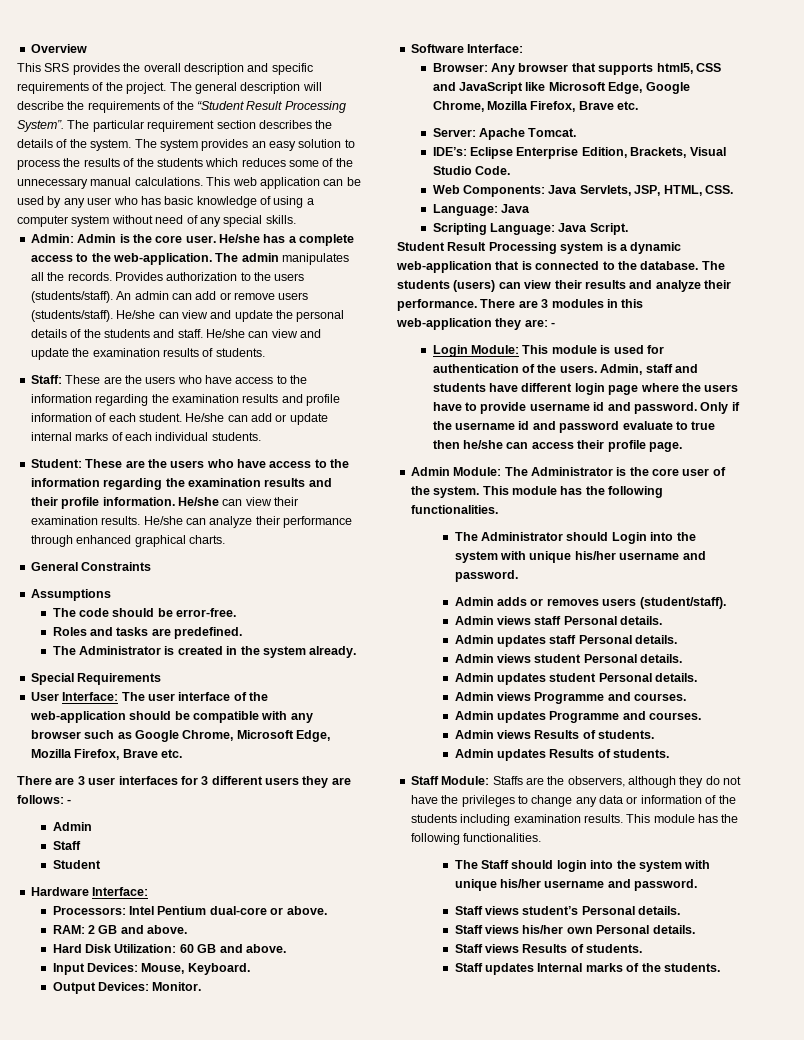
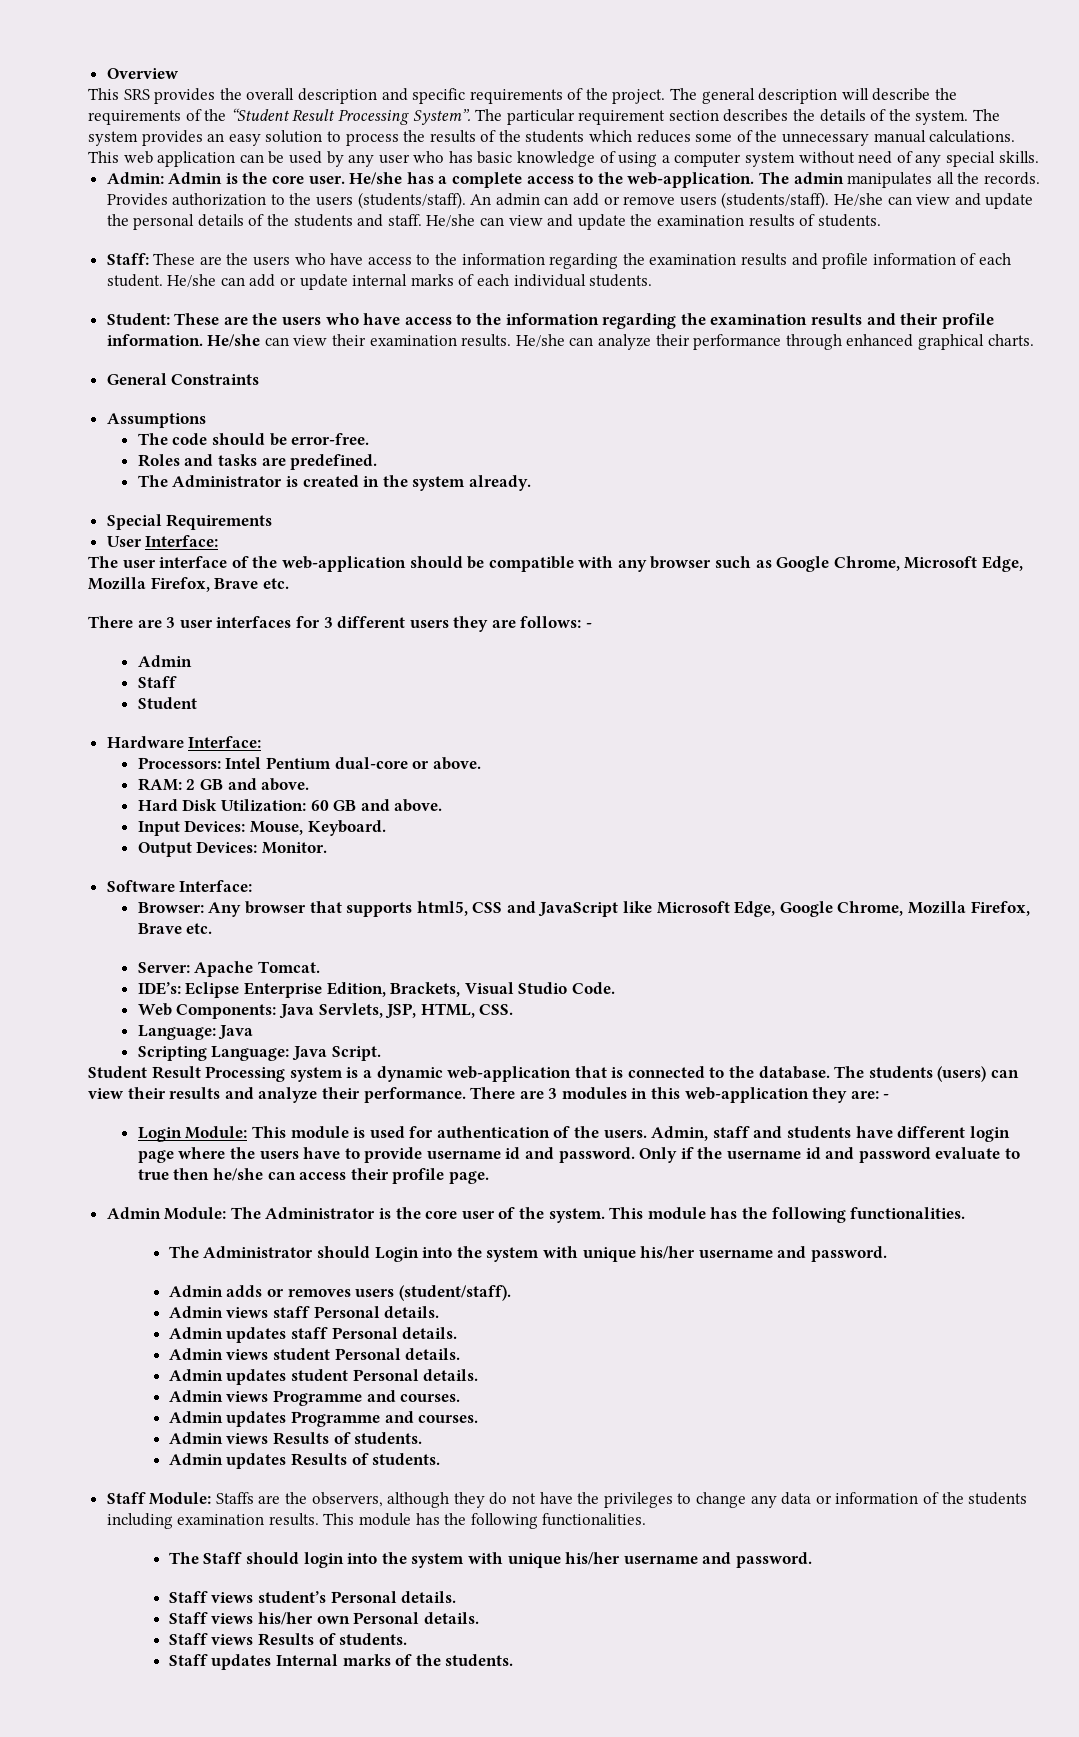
(119, 696) none -> (219, 541) //

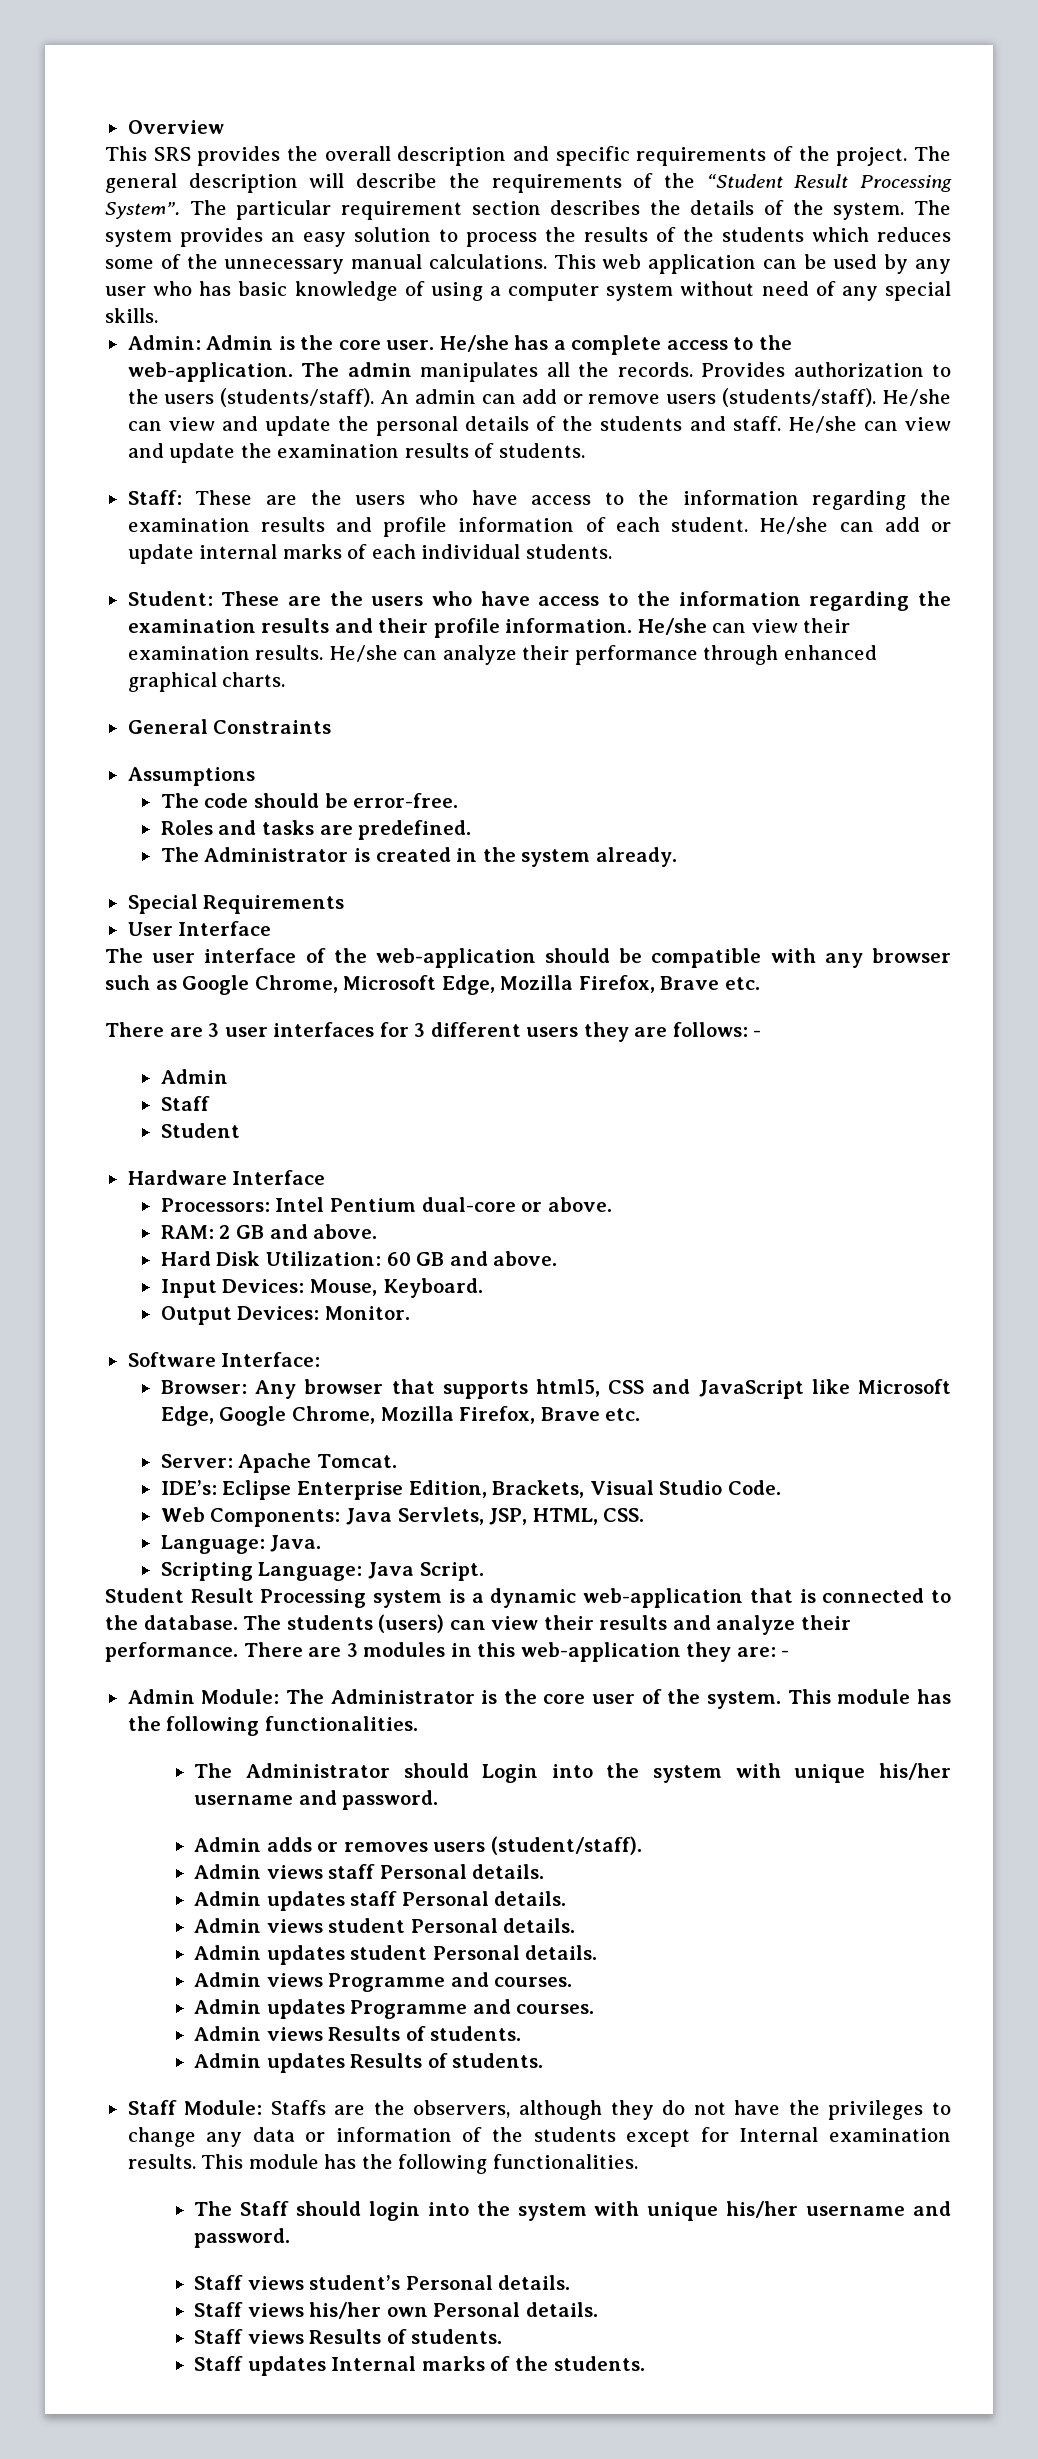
[145,535,219,547] Interface: -> [178,921,272,936] Interface
[188,736,262,748] Interface: -> [232,1170,326,1185] Interface
[218,1025,254,1040] Java -> [270,1535,322,1552] Java.
[137,1126,1010,1142] [137,1147,1020,1163] [137,1168,489,1184] // Login Module: This module is used for authentication of the users. Admin, staff and students have different login page where the users have to provide username id and password. Only if the username id and password evaluate to true then he/she can access their profile page. -> (790, 1653) none
[106,1513,173,1529] including -> [626,2127,819,2147] except for Internal

